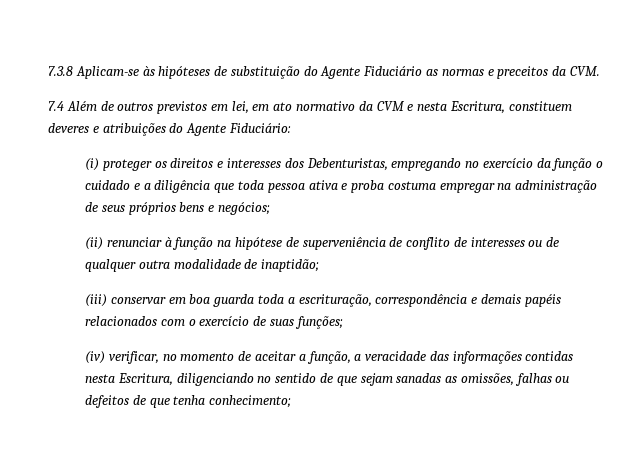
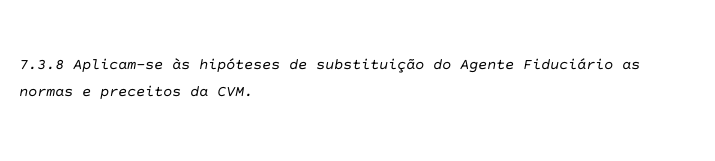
[48,101,572,114] [48,123,291,136] [85,158,604,171] [85,180,598,193] [85,202,271,215] [85,237,560,250] [85,259,320,272] [85,294,561,307] [85,316,343,329] [85,351,574,364] [85,373,570,386] [85,395,292,408] // 7.4 Além de outros previstos em lei, em ato normativo da CVM e nesta Escritura, constituem deveres e atribuições do Agente Fiduciário: // (i) proteger os direitos e interesses dos Debenturistas, empregando no exercício da função o cuidado e a diligência que toda pessoa ativa e proba costuma empregar na administração de seus próprios bens e negócios; // (ii) renunciar à função na hipótese de superveniência de conflito de interesses ou de qualquer outra modalidade de inaptidão; // (iii) conservar em boa guarda toda a escrituração, correspondência e demais papéis relacionados com o exercício de suas funções; // (iv) verificar, no momento de aceitar a função, a veracidade das informações contidas nesta Escritura, diligenciando no sentido de que sejam sanadas as omissões, falhas ou defeitos de que tenha conhecimento; -> (253, 91) none

